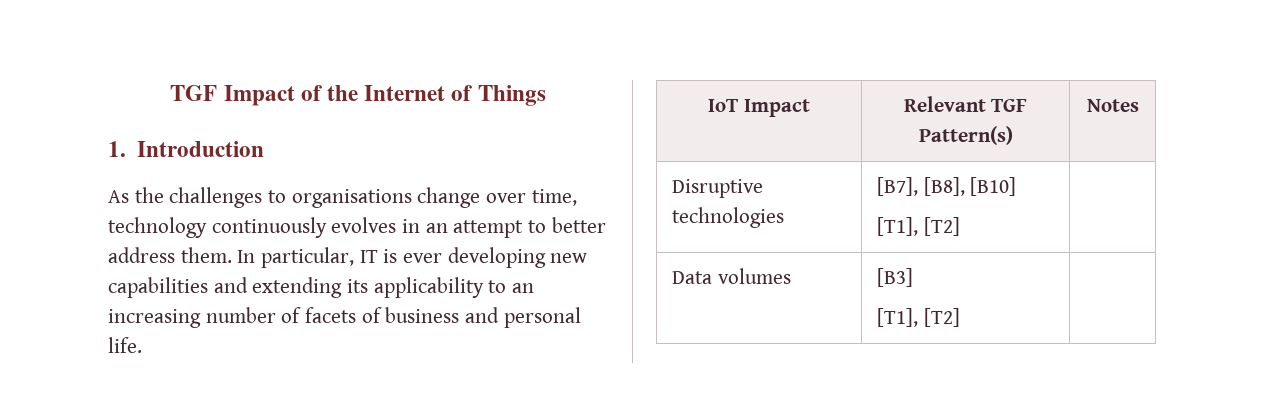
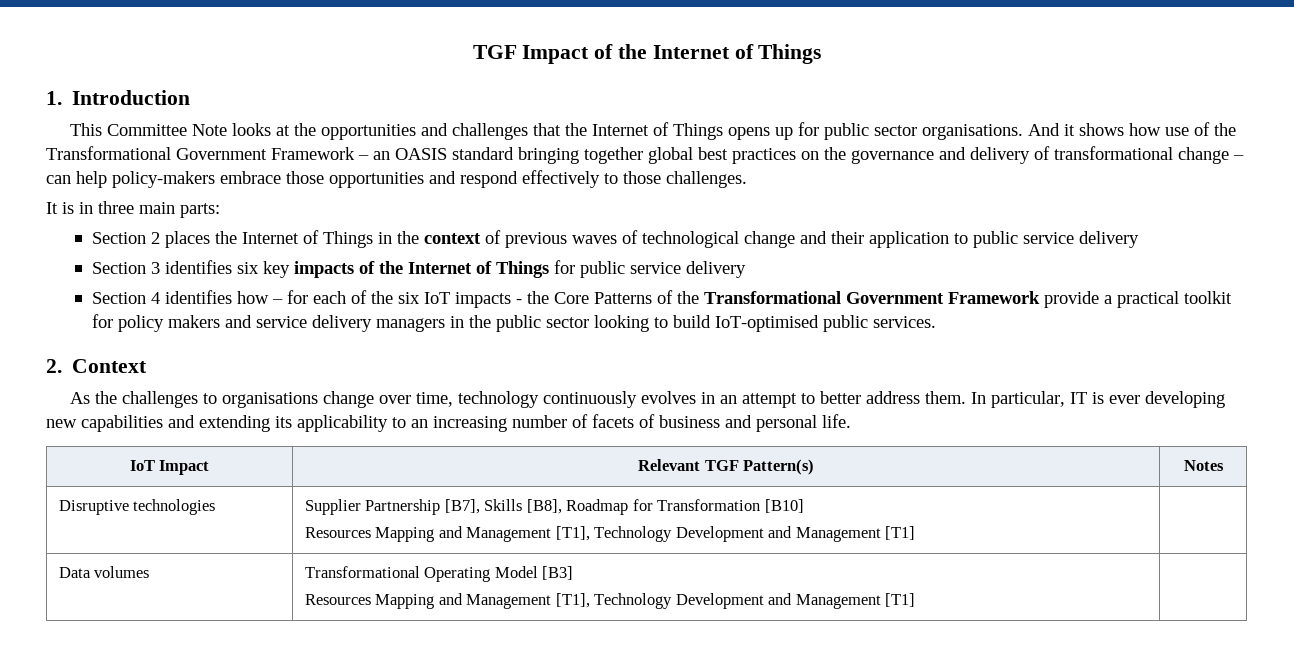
(264, 149) none -> [70,122,1237,140] [46,146,1244,164] [46,170,747,188] [46,201,220,218] [91,230,1139,248] [91,260,746,278] [91,290,1232,308] [91,314,936,332] [46,359,147,373] // This Committee Note looks at the opportunities and challenges that the Internet of Things opens up for public sector organisations. And it shows how use of the Transformational Government Framework – an OASIS standard bringing together global best practices on the governance and delivery of transformational change – can help policy-makers embrace those opportunities and respond effectively to those challenges. // It is in three main parts: // Section 2 places the Internet of Things in the context of previous waves of technological change and their application to public service delivery // Section 3 identifies six key impacts of the Internet of Things for public service delivery // Section 4 identifies how – for each of the six IoT impacts - the Core Patterns of the Transformational Government Framework provide a practical toolkit for policy makers and service delivery managers in the public sector looking to build IoT-optimised public services. // 2. Context
[877,177,1017,196] [877,217,960,236] [672,268,791,284] [877,268,914,287] [877,308,960,327] [B7], [B8], [B10] // [T1], [T2] | // Data volumes | [B3] // [T1], [T2] -> [304,499,804,515] [304,526,916,542] [58,566,150,578] [304,566,574,582] [304,593,916,609] Supplier Partnership [B7], Skills [B8], Roadmap for Transformation [B10] // Resources Mapping and Management [T1], Technology Development and Management [T1] | // Data volumes | Transformational Operating Model [B3] // Resources Mapping and Management [T1], Technology Development and Management [T1]

